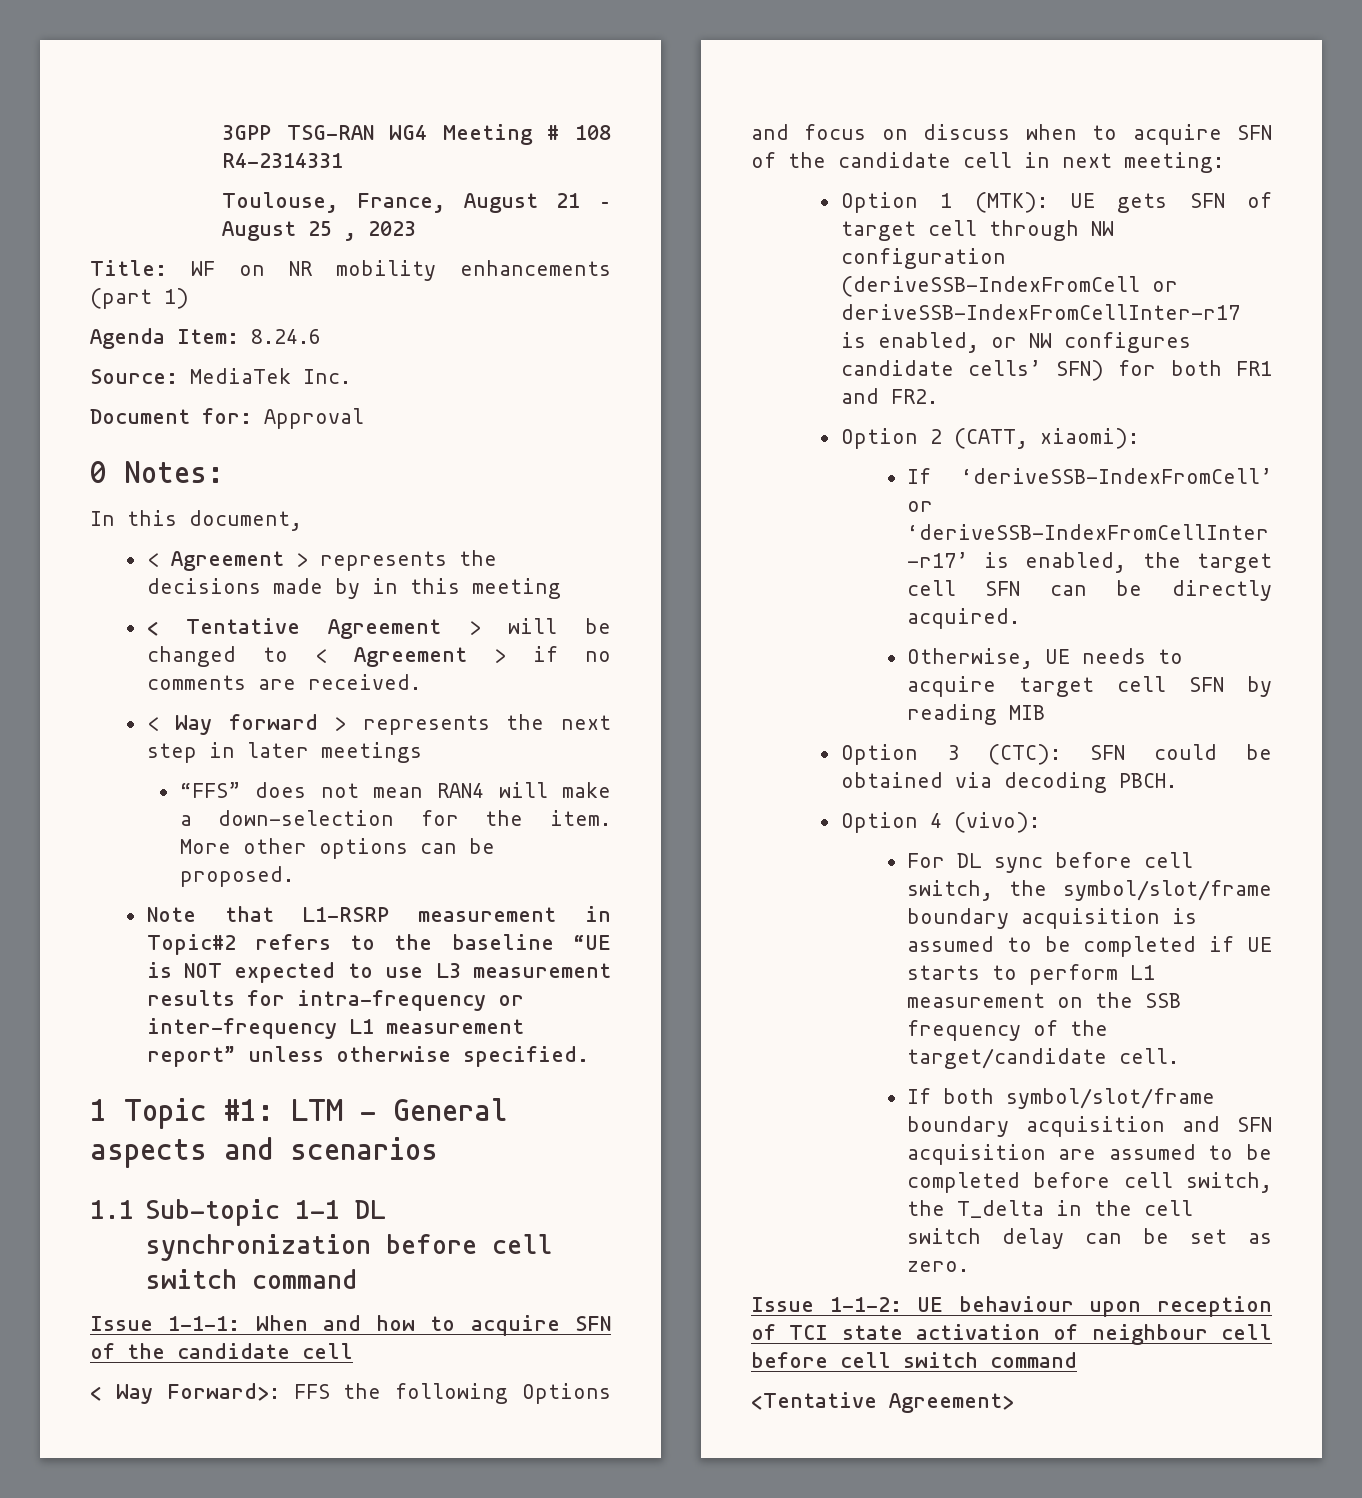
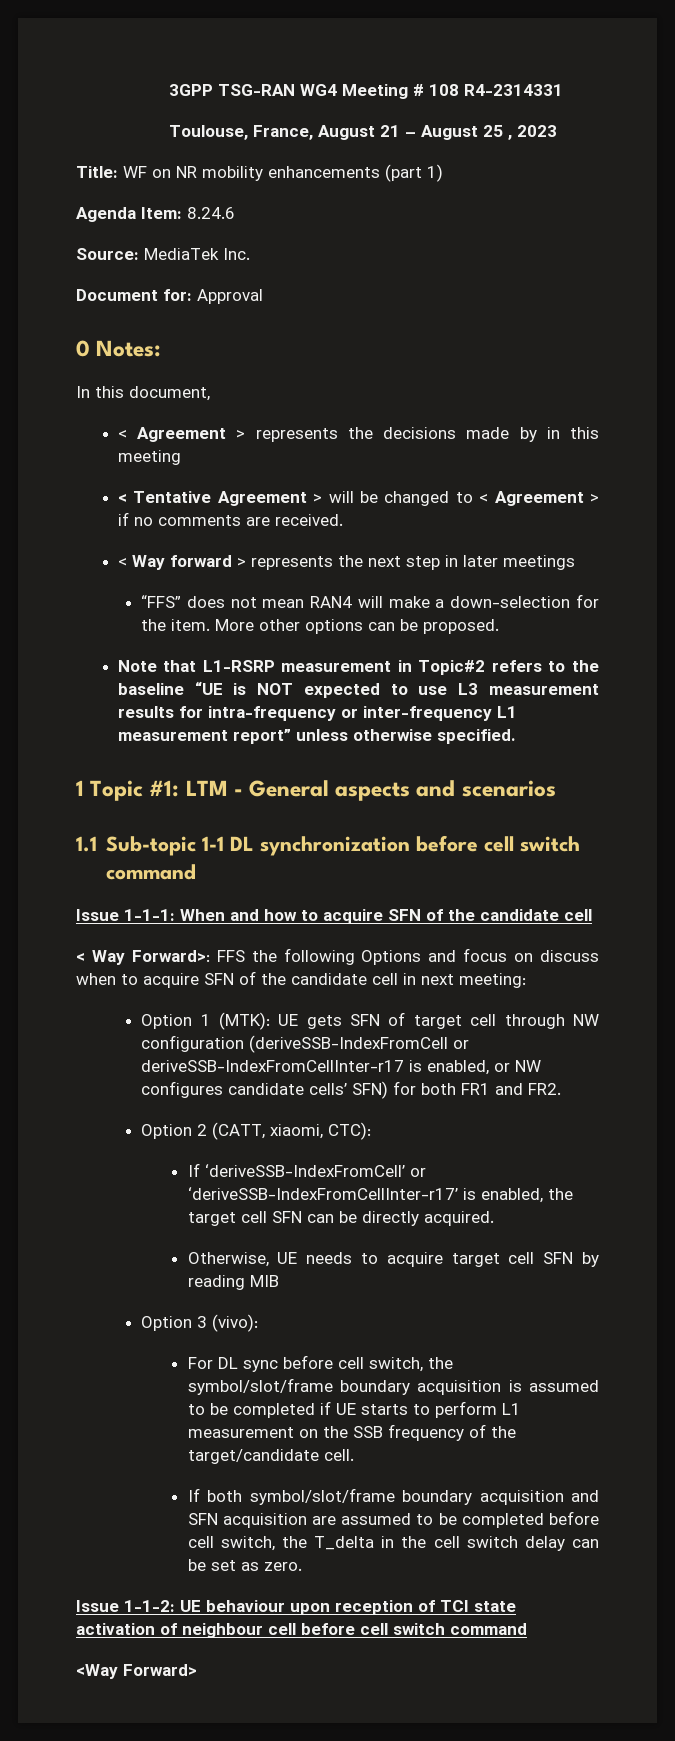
[1039,428,1139,449] xiaomi): -> [270,1122,372,1140] xiaomi, CTC):
[987,744,1272,765] [840,772,1177,793] [840,812,942,833] (CTC): SFN could be obtained via decoding PBCH. // Option 4 -> (208, 1322) none
[751,1392,1014,1413] <Tentative Agreement> -> [76,1664,197,1679] <Way Forward>

